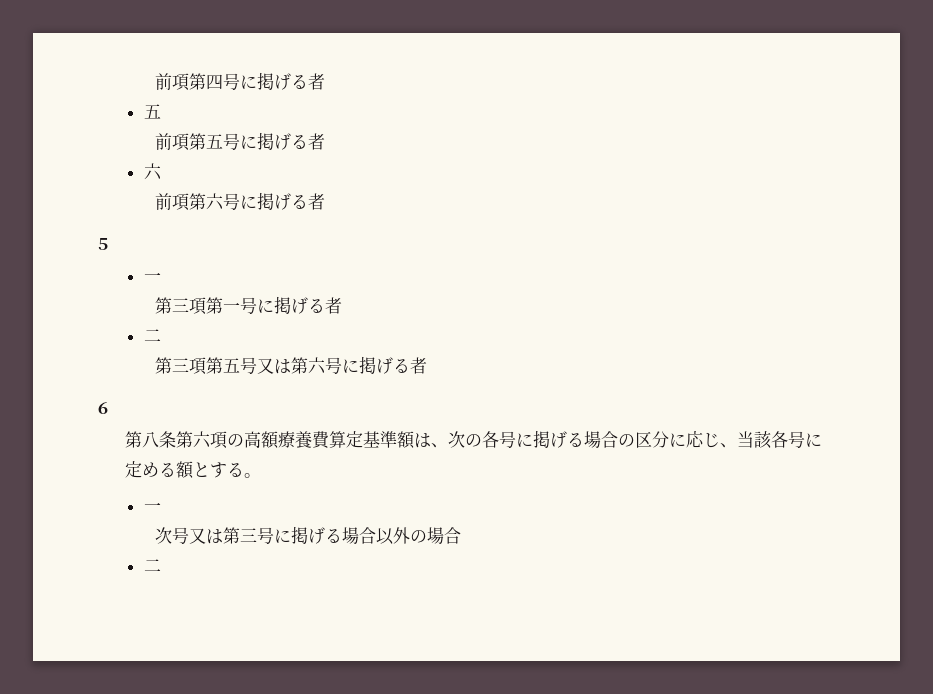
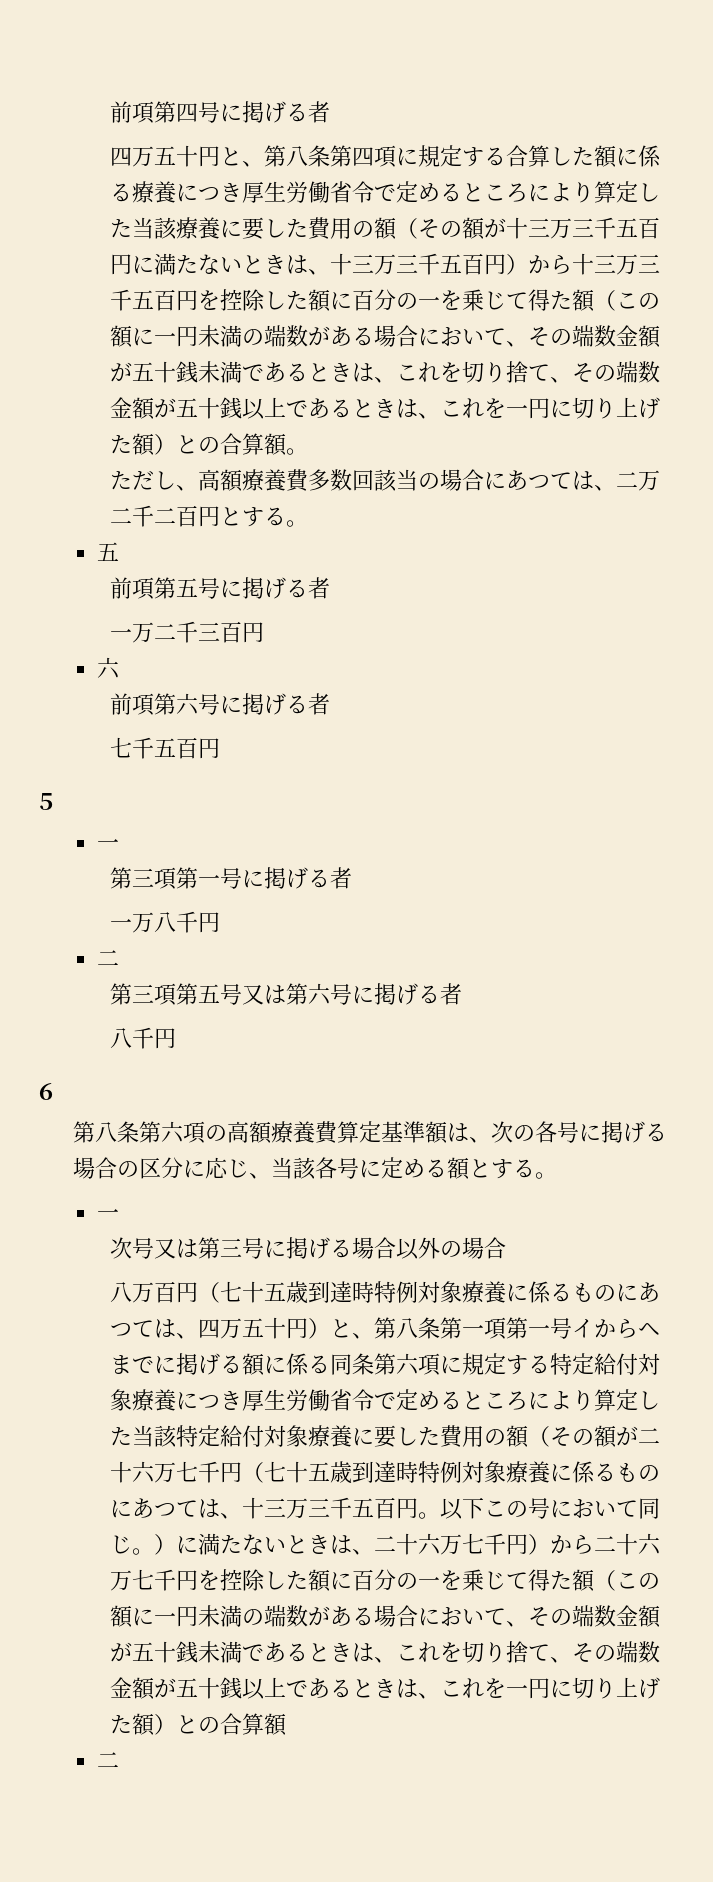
(325, 81) none -> [110,145,662,168] [110,181,661,203] [110,217,661,240] [110,253,661,275] [110,289,661,312] [110,325,662,348] [110,361,661,383] [110,397,661,420] [110,433,309,456] [110,469,661,492] [110,505,309,527] // 四万五十円と、第八条第四項に規定する合算した額に係る療養につき厚生労働省令で定めるところにより算定した当該療養に要した費用の額（その額が十三万三千五百円に満たないときは、十三万三千五百円）から十三万三千五百円を控除した額に百分の一を乗じて得た額（この額に一円未満の端数がある場合において、その端数金額が五十銭未満であるときは、これを切り捨て、その端数金額が五十銭以上であるときは、これを一円に切り上げた額）との合算額。 // ただし、高額療養費多数回該当の場合にあつては、二万二千二百円とする。
(325, 141) none -> [110,621,265,643] // 一万二千三百円
(325, 201) none -> [110,737,221,759] // 七千五百円
(342, 305) none -> [110,911,221,933] // 一万八千円
(427, 365) none -> [110,1027,177,1049] // 八千円
(461, 535) none -> [110,1281,661,1304] [110,1317,661,1340] [110,1353,661,1376] [110,1389,661,1411] [110,1425,661,1448] [110,1461,661,1484] [110,1497,661,1520] [110,1533,662,1555] [110,1569,661,1592] [110,1605,662,1628] [110,1641,661,1663] [110,1677,661,1700] [110,1713,288,1736] // 八万百円（七十五歳到達時特例対象療養に係るものにあつては、四万五十円）と、第八条第一項第一号イからヘまでに掲げる額に係る同条第六項に規定する特定給付対象療養につき厚生労働省令で定めるところにより算定した当該特定給付対象療養に要した費用の額（その額が二十六万七千円（七十五歳到達時特例対象療養に係るものにあつては、十三万三千五百円。以下この号において同じ。）に満たないときは、二十六万七千円）から二十六万七千円を控除した額に百分の一を乗じて得た額（この額に一円未満の端数がある場合において、その端数金額が五十銭未満であるときは、これを切り捨て、その端数金額が五十銭以上であるときは、これを一円に切り上げた額）との合算額

